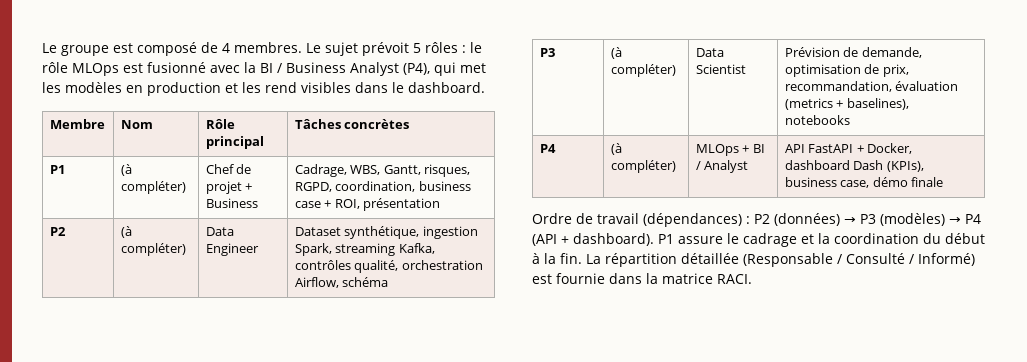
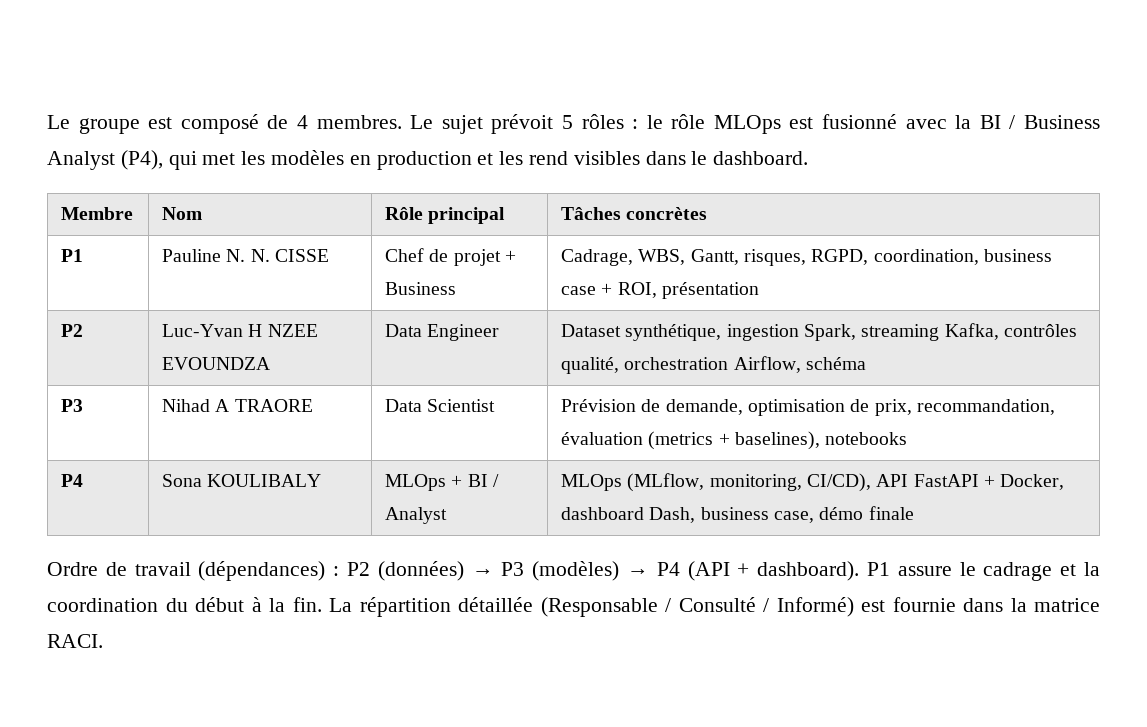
[120,164,132,176] [120,181,186,194] (à compléter) -> [162,249,329,262] Pauline N. N. CISSE
[120,226,132,238] [120,243,186,256] (à compléter) -> [162,324,318,337] [162,357,271,370] Luc-Yvan H NZEE EVOUNDZA
[610,47,622,59] [610,64,676,77] (à compléter) -> [162,399,313,412] Nihad A TRAORE
[610,143,622,155] [610,160,676,173] (à compléter) -> [162,474,322,487] Sona KOULIBALY
(749, 166) none -> [561,473,871,492] MLOps (MLflow, monitoring, CI/CD),
[853,160,924,172] Dash (KPIs), -> [649,507,696,523] Dash,

